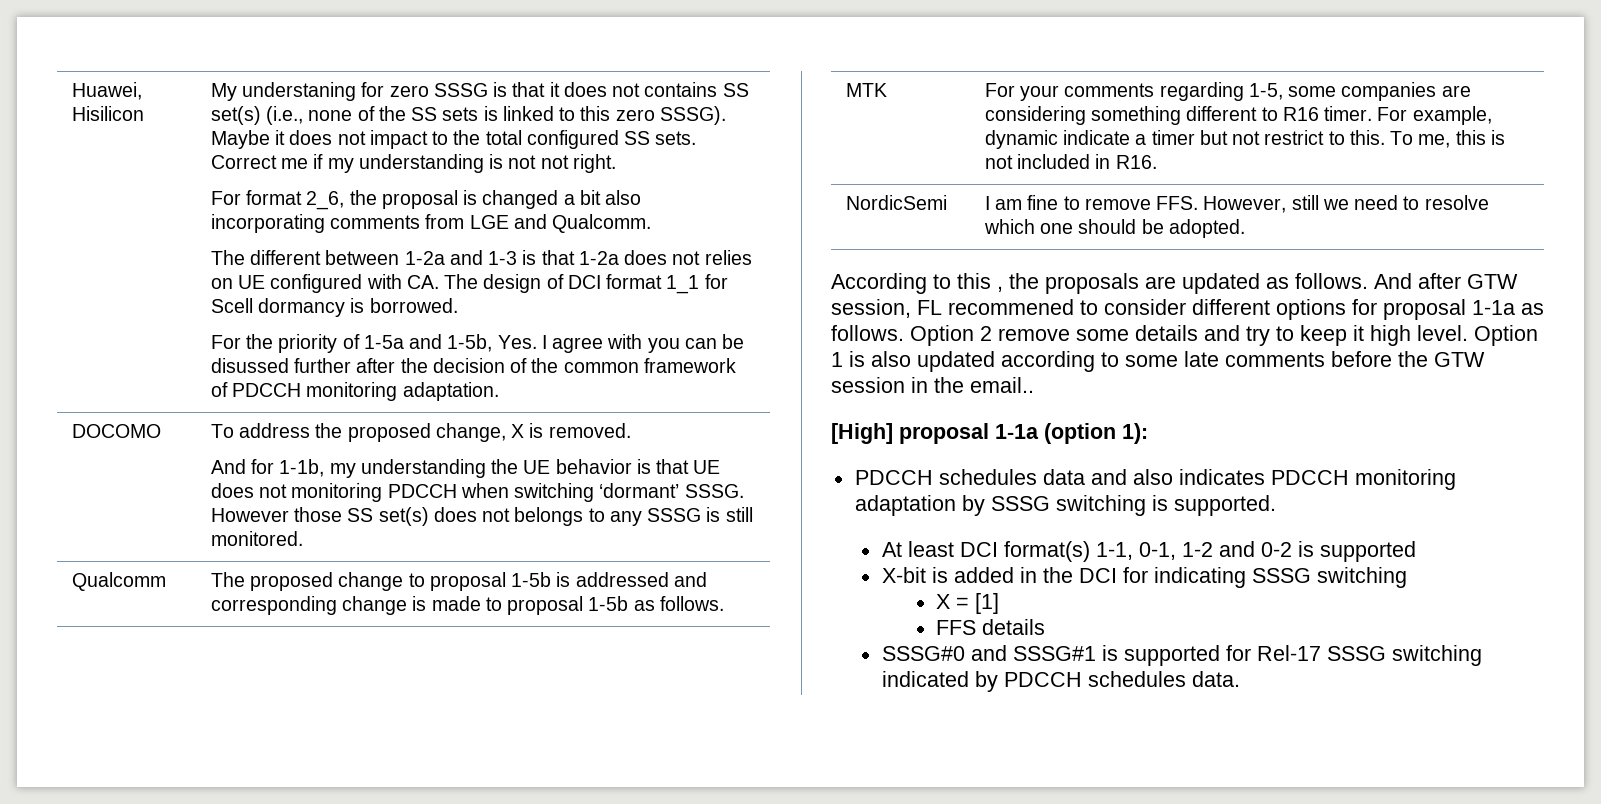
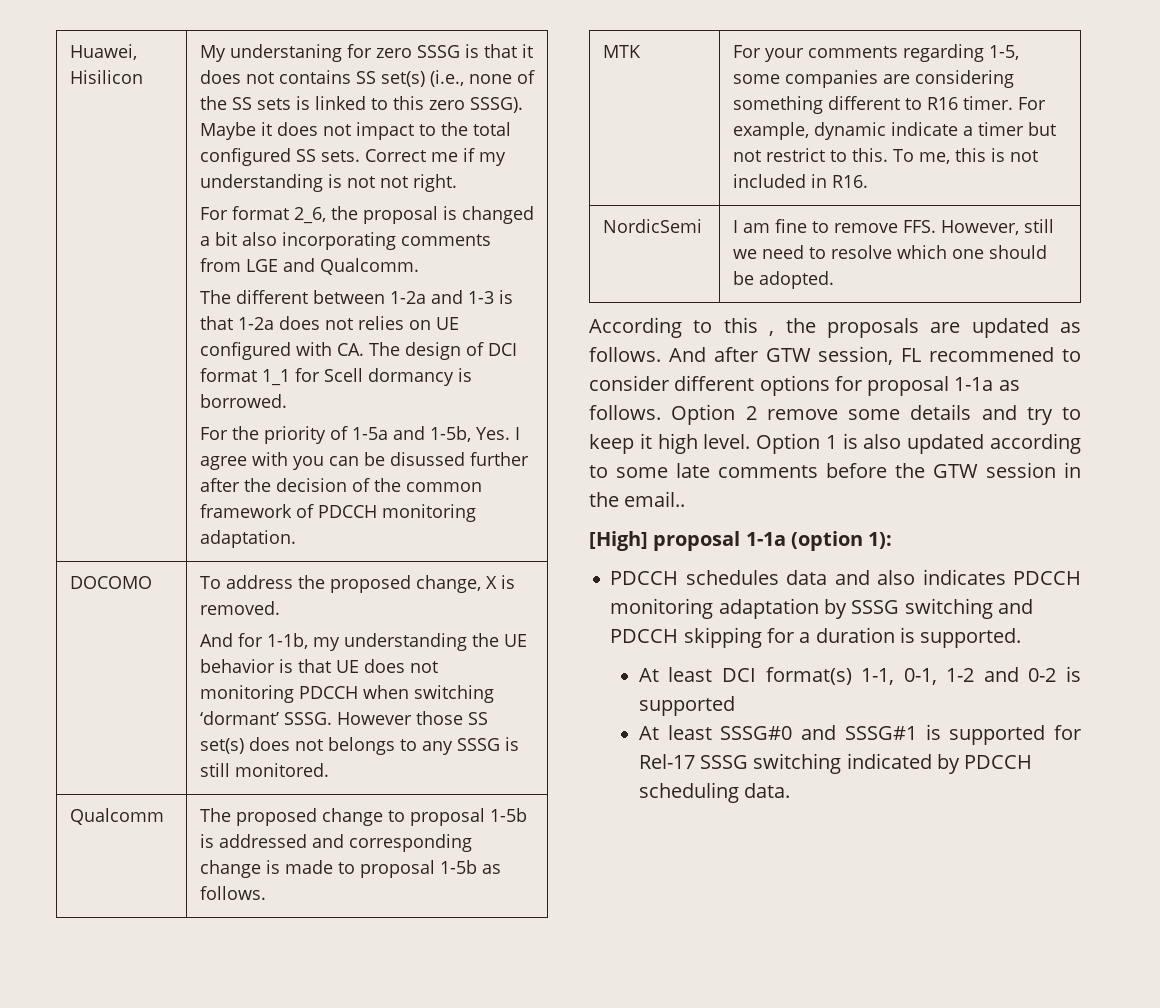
(1146, 505) none -> [997,599,1033,614] [610,627,895,648] and PDCCH skipping for a duration
[881,567,1407,588] [935,593,999,614] [935,619,1045,635] X-bit is added in the DCI for indicating SSSG switching // X = [1] // FFS details // -> [638,725,712,740] At least
[1087,671,1186,687] schedules -> [638,782,739,803] scheduling

